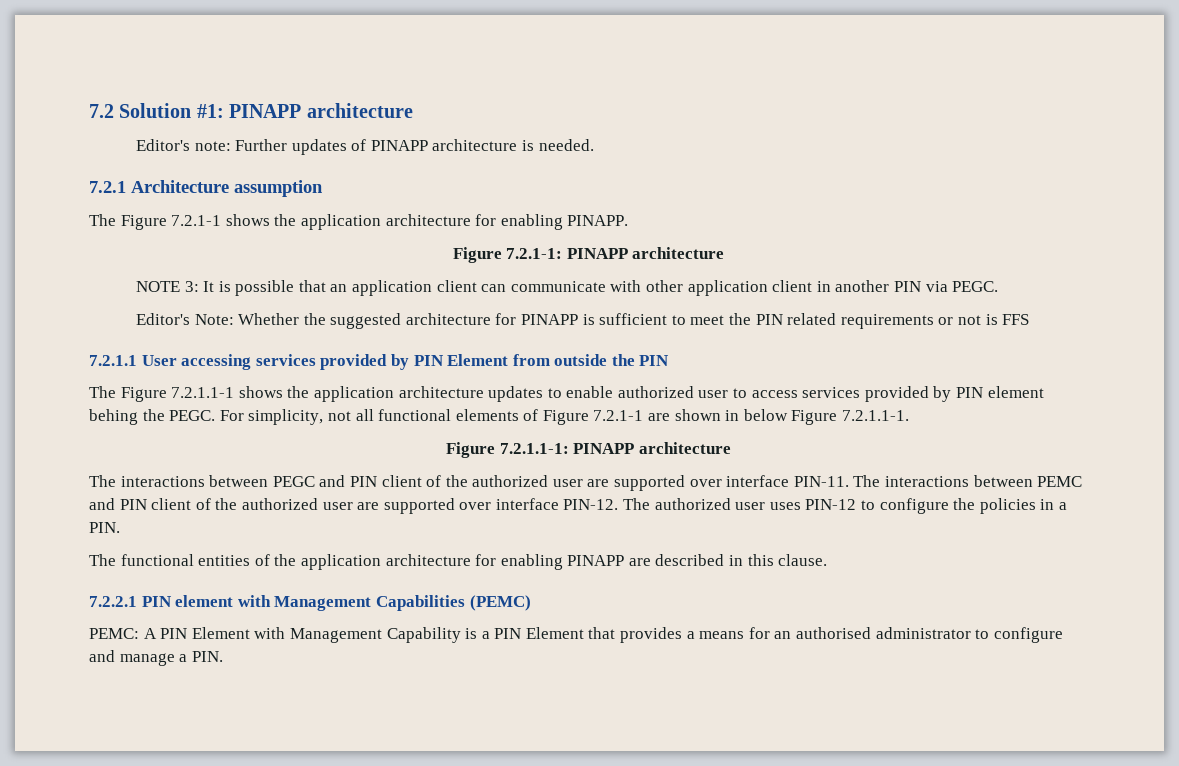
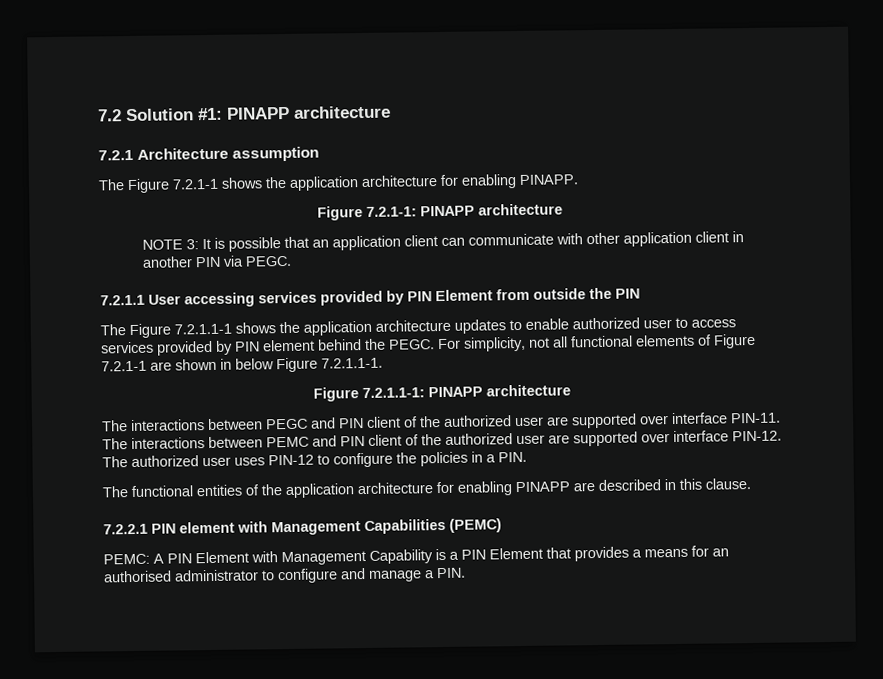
[135,139,594,155] // Editor's note: Further updates of PINAPP architecture is needed. -> (391, 112) none
[135,313,1030,329] // Editor's Note: Whether the suggested architecture for PINAPP is sufficient to meet the PIN related requirements or not is FFS -> (293, 261) none
[89,409,138,425] behing -> [317,339,362,351] behind

